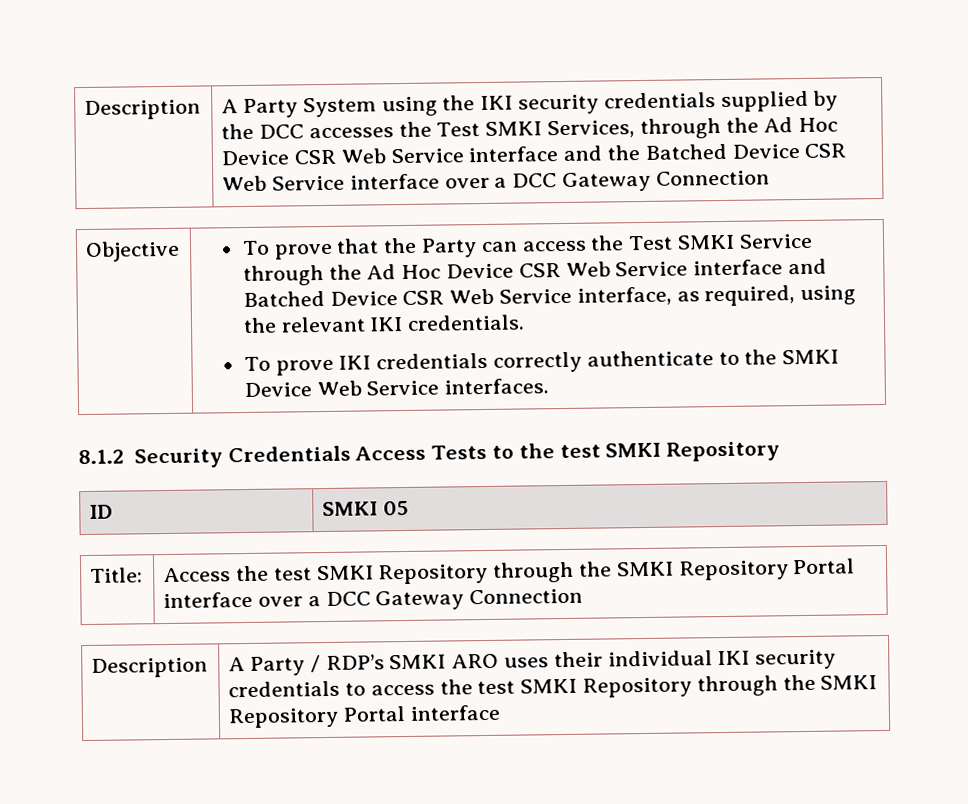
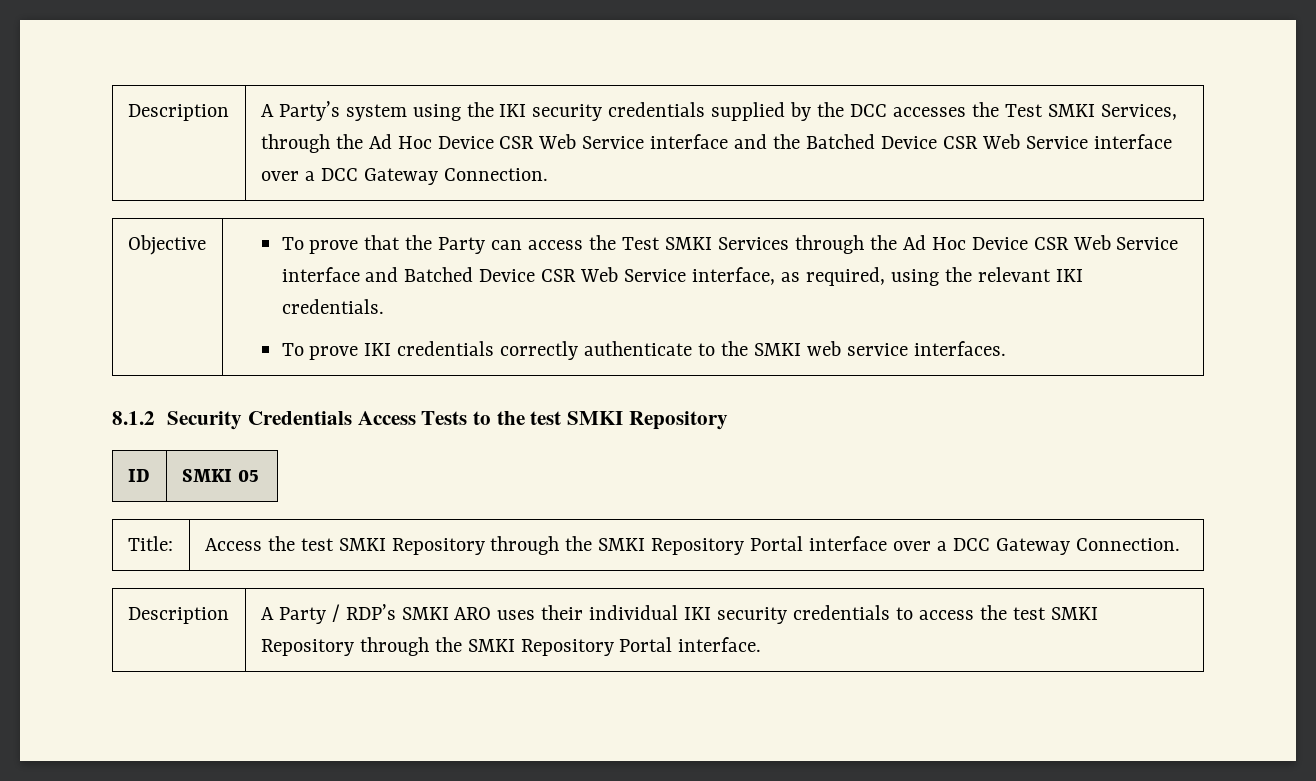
[84,99,202,120] [221,97,377,119] Description | A Party System -> [127,104,229,121] [260,101,407,121] Description | A Party’s system
[655,170,770,186] Connection -> [443,168,548,181] Connection.
[738,233,813,249] Service -> [717,237,789,250] Services
[243,380,440,398] Device Web Service -> [806,341,908,356] web service
[469,588,584,605] Connection -> [1075,538,1180,551] Connection.
[409,704,500,721] interface -> [678,637,762,652] interface.

